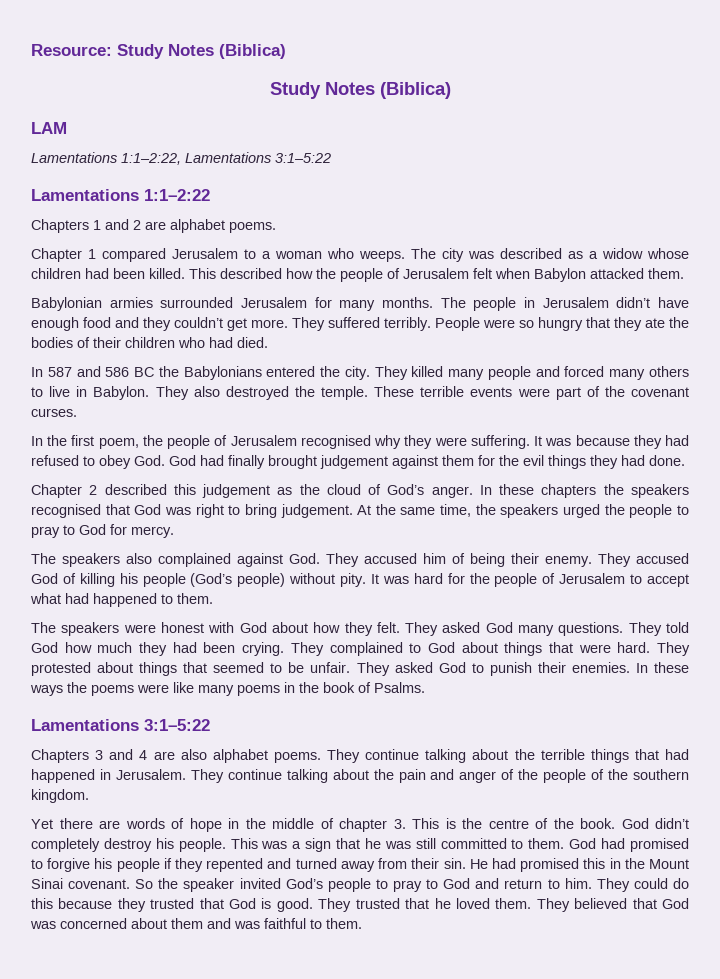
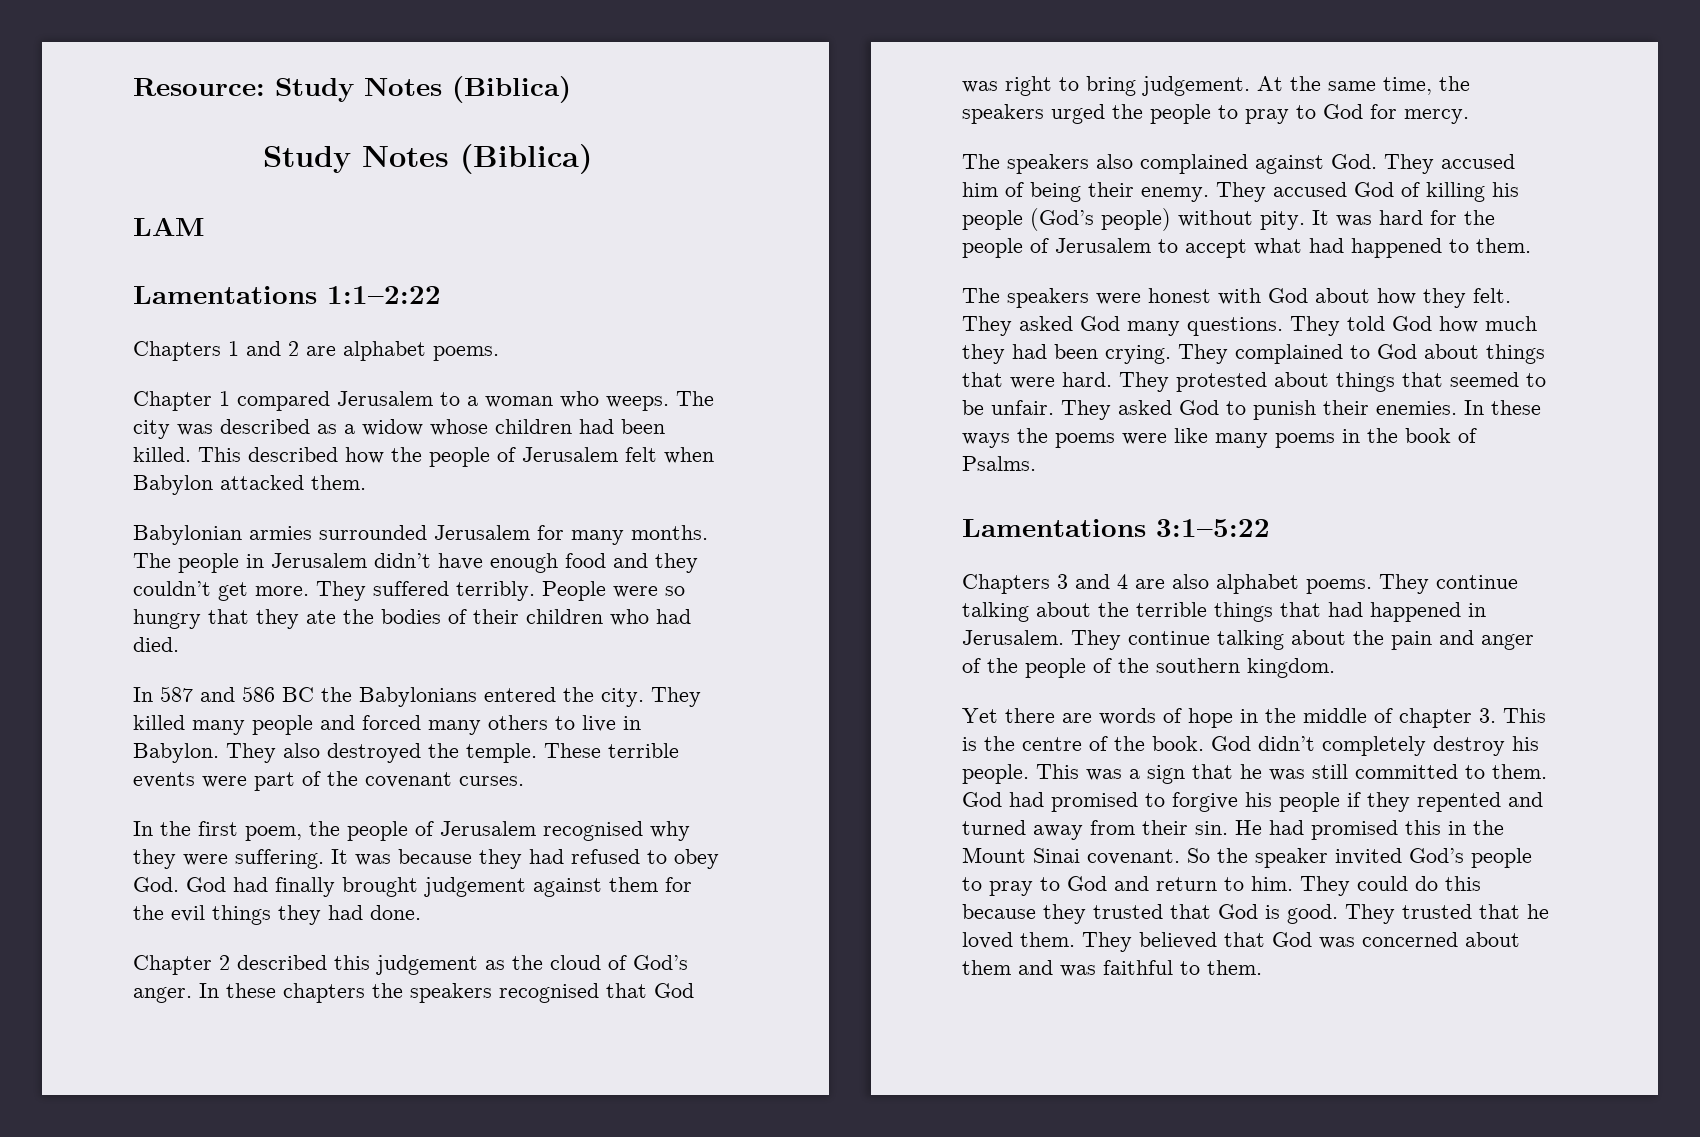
[31,152,331,165] // Lamentations 1:1–2:22, Lamentations 3:1–5:22 -> (204, 226) none

